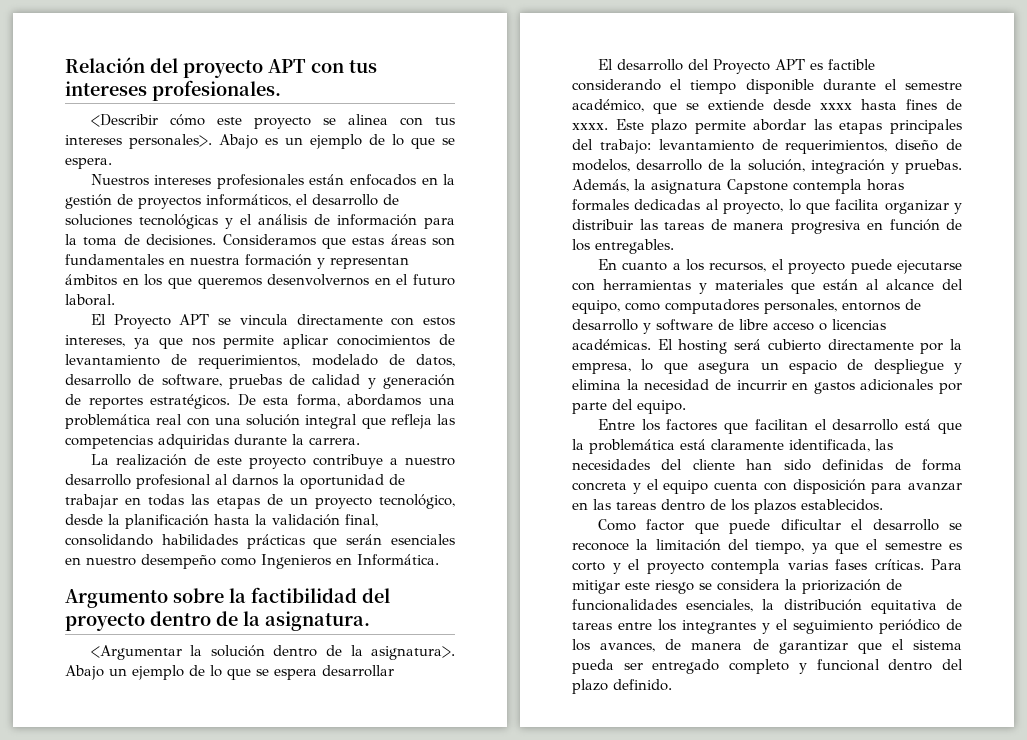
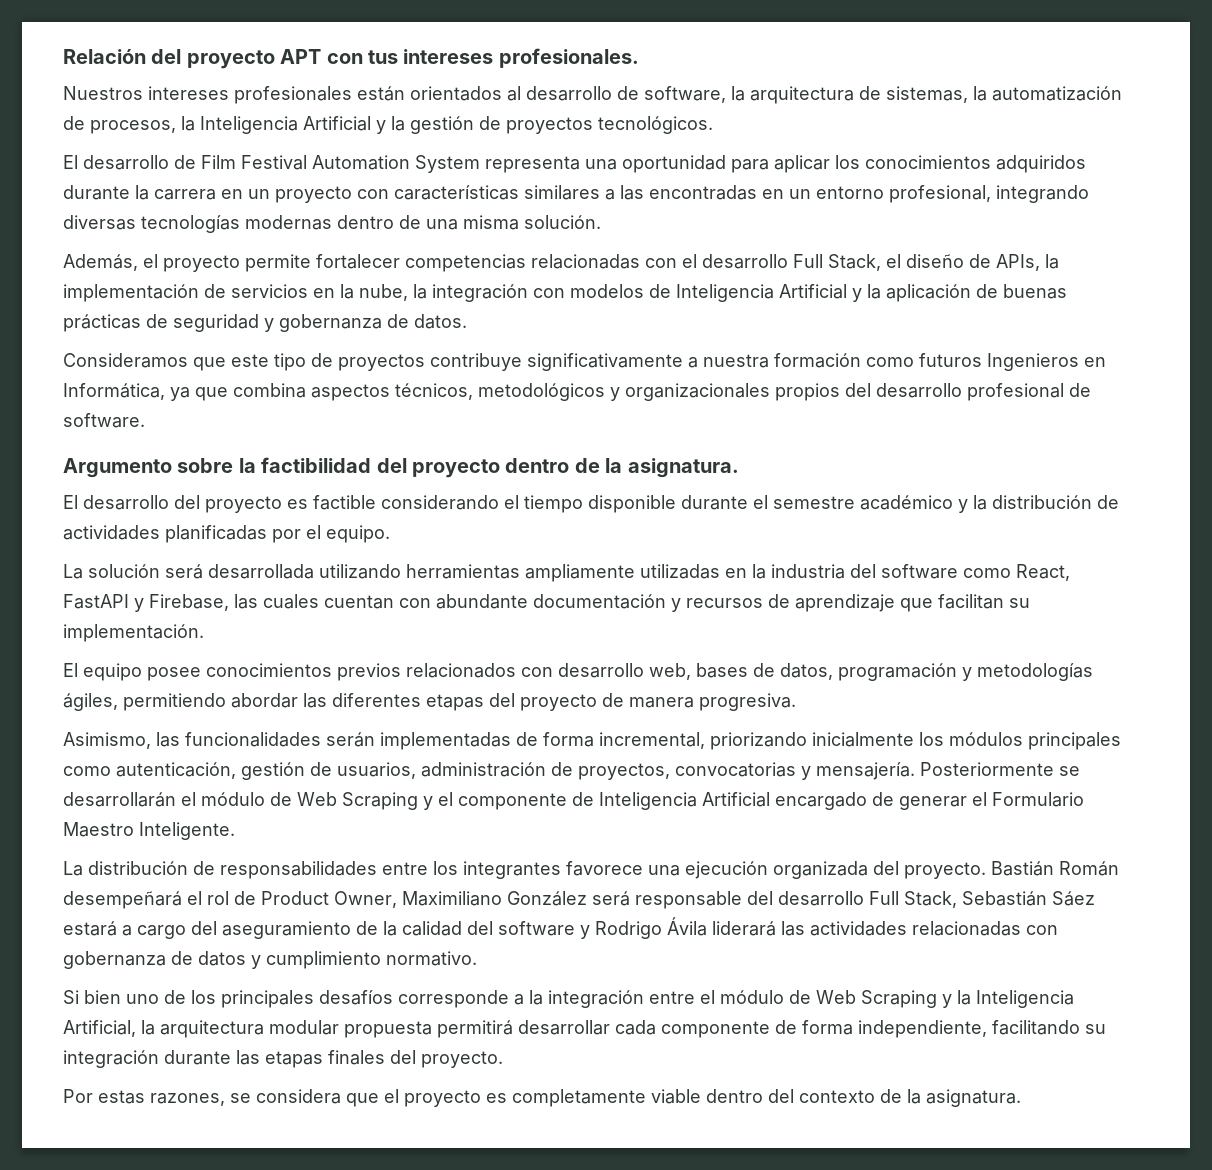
[90,114,455,129] [65,134,455,149] [65,158,112,169] [90,174,455,189] [65,194,399,209] [65,214,455,229] [65,234,455,249] [65,254,409,269] [65,274,455,289] [65,294,115,306] [90,314,455,329] [65,334,455,349] [65,354,455,369] [65,374,455,389] [65,394,455,409] [65,414,455,429] [65,434,360,449] [90,454,455,469] [65,474,405,489] [65,494,455,509] [65,514,378,529] [65,534,456,549] [65,554,439,569] <Describir cómo este proyecto se alinea con tus intereses personales>. Abajo es un ejemplo de lo que se espera. // Nuestros intereses profesionales están enfocados en la gestión de proyectos informáticos, el desarrollo de soluciones tecnológicas y el análisis de información para la toma de decisiones. Consideramos que estas áreas son fundamentales en nuestra formación y representan ámbitos en los que queremos desenvolvernos en el futuro laboral. // El Proyecto APT se vincula directamente con estos intereses, ya que nos permite aplicar conocimientos de levantamiento de requerimientos, modelado de datos, desarrollo de software, pruebas de calidad y generación de reportes estratégicos. De esta forma, abordamos una problemática real con una solución integral que refleja las competencias adquiridas durante la carrera. // La realización de este proyecto contribuye a nuestro desarrollo profesional al darnos la oportunidad de trabajar en todas las etapas de un proyecto tecnológico, desde la planificación hasta la validación final, consolidando habilidades prácticas que serán esenciales en nuestro desempeño como Ingenieros en Informática. -> [63,86,1122,104] [63,116,713,134] [63,155,1086,173] [63,185,1089,203] [63,215,601,233] [63,254,1059,272] [63,284,1067,302] [63,314,467,332] [63,353,1106,371] [63,383,1091,401] [63,413,145,428] Nuestros intereses profesionales están orientados al desarrollo de software, la arquitectura de sistemas, la automatización de procesos, la Inteligencia Artificial y la gestión de proyectos tecnológicos. // El desarrollo de Film Festival Automation System representa una oportunidad para aplicar los conocimientos adquiridos durante la carrera en un proyecto con características similares a las encontradas en un entorno profesional, integrando diversas tecnologías modernas dentro de una misma solución. // Además, el proyecto permite fortalecer competencias relacionadas con el desarrollo Full Stack, el diseño de APIs, la implementación de servicios en la nube, la integración con modelos de Inteligencia Artificial y la aplicación de buenas prácticas de seguridad y gobernanza de datos. // Consideramos que este tipo de proyectos contribuye significativamente a nuestra formación como futuros Ingenieros en Informática, ya que combina aspectos técnicos, metodológicos y organizacionales propios del desarrollo profesional de software.
[90,645,455,660] [65,665,394,680] // <Argumentar la solución dentro de la asignatura>. Abajo un ejemplo de lo que se espera desarrollar -> (739, 468) none
[712,59,805,74] Proyecto APT -> [205,496,282,513] proyecto
[572,99,962,114] [572,119,962,134] [572,139,962,154] [572,159,962,174] [572,179,904,194] [572,199,962,214] [572,219,962,234] [572,239,674,254] [597,259,962,274] [572,279,963,294] [572,299,921,314] [572,319,886,334] [572,339,962,354] [572,359,962,374] [572,379,962,394] [572,399,686,414] [597,419,962,434] [572,439,893,454] [572,459,962,471] [572,479,962,494] [572,499,883,514] [597,519,962,534] [572,539,962,554] [572,559,962,574] [572,579,902,594] [572,599,962,614] [572,619,962,634] [572,639,962,654] [572,659,963,674] [572,679,672,694] académico, que se extiende desde xxxx hasta fines de xxxx. Este plazo permite abordar las etapas principales del trabajo: levantamiento de requerimientos, diseño de modelos, desarrollo de la solución, integración y pruebas. Además, la asignatura Capstone contempla horas formales dedicadas al proyecto, lo que facilita organizar y distribuir las tareas de manera progresiva en función de los entregables. // En cuanto a los recursos, el proyecto puede ejecutarse con herramientas y materiales que están al alcance del equipo, como computadores personales, entornos de desarrollo y software de libre acceso o licencias académicas. El hosting será cubierto directamente por la empresa, lo que asegura un espacio de despliegue y elimina la necesidad de incurrir en gastos adicionales por parte del equipo. // Entre los factores que facilitan el desarrollo está que la problemática está claramente identificada, las necesidades del cliente han sido definidas de forma concreta y el equipo cuenta con disposición para avanzar en las tareas dentro de los plazos establecidos. // Como factor que puede dificultar el desarrollo se reconoce la limitación del tiempo, ya que el semestre es corto y el proyecto contempla varias fases críticas. Para mitigar este riesgo se considera la priorización de funcionalidades esenciales, la distribución equitativa de tareas entre los integrantes y el seguimiento periódico de los avances, de manera de garantizar que el sistema pueda ser entregado completo y funcional dentro del plazo definido. -> [860,495,1119,513] [63,525,390,543] [63,564,1070,582] [63,594,1030,612] [63,624,204,642] [63,663,1093,681] [63,693,796,711] [63,732,1121,750] [63,762,1080,780] [63,792,1084,810] [63,822,235,840] [63,861,1119,879] [63,891,1095,909] [63,917,1058,939] [63,951,477,969] [63,990,1074,1008] [63,1020,1106,1038] [63,1050,503,1068] [63,1089,1021,1107] académico y la distribución de actividades planificadas por el equipo. // La solución será desarrollada utilizando herramientas ampliamente utilizadas en la industria del software como React, FastAPI y Firebase, las cuales cuentan con abundante documentación y recursos de aprendizaje que facilitan su implementación. // El equipo posee conocimientos previos relacionados con desarrollo web, bases de datos, programación y metodologías ágiles, permitiendo abordar las diferentes etapas del proyecto de manera progresiva. // Asimismo, las funcionalidades serán implementadas de forma incremental, priorizando inicialmente los módulos principales como autenticación, gestión de usuarios, administración de proyectos, convocatorias y mensajería. Posteriormente se desarrollarán el módulo de Web Scraping y el componente de Inteligencia Artificial encargado de generar el Formulario Maestro Inteligente. // La distribución de responsabilidades entre los integrantes favorece una ejecución organizada del proyecto. Bastián Román desempeñará el rol de Product Owner, Maximiliano González será responsable del desarrollo Full Stack, Sebastián Sáez estará a cargo del aseguramiento de la calidad del software y Rodrigo Ávila liderará las actividades relacionadas con gobernanza de datos y cumplimiento normativo. // Si bien uno de los principales desafíos corresponde a la integración entre el módulo de Web Scraping y la Inteligencia Artificial, la arquitectura modular propuesta permitirá desarrollar cada componente de forma independiente, facilitando su integración durante las etapas finales del proyecto. // Por estas razones, se considera que el proyecto es completamente viable dentro del contexto de la asignatura.

